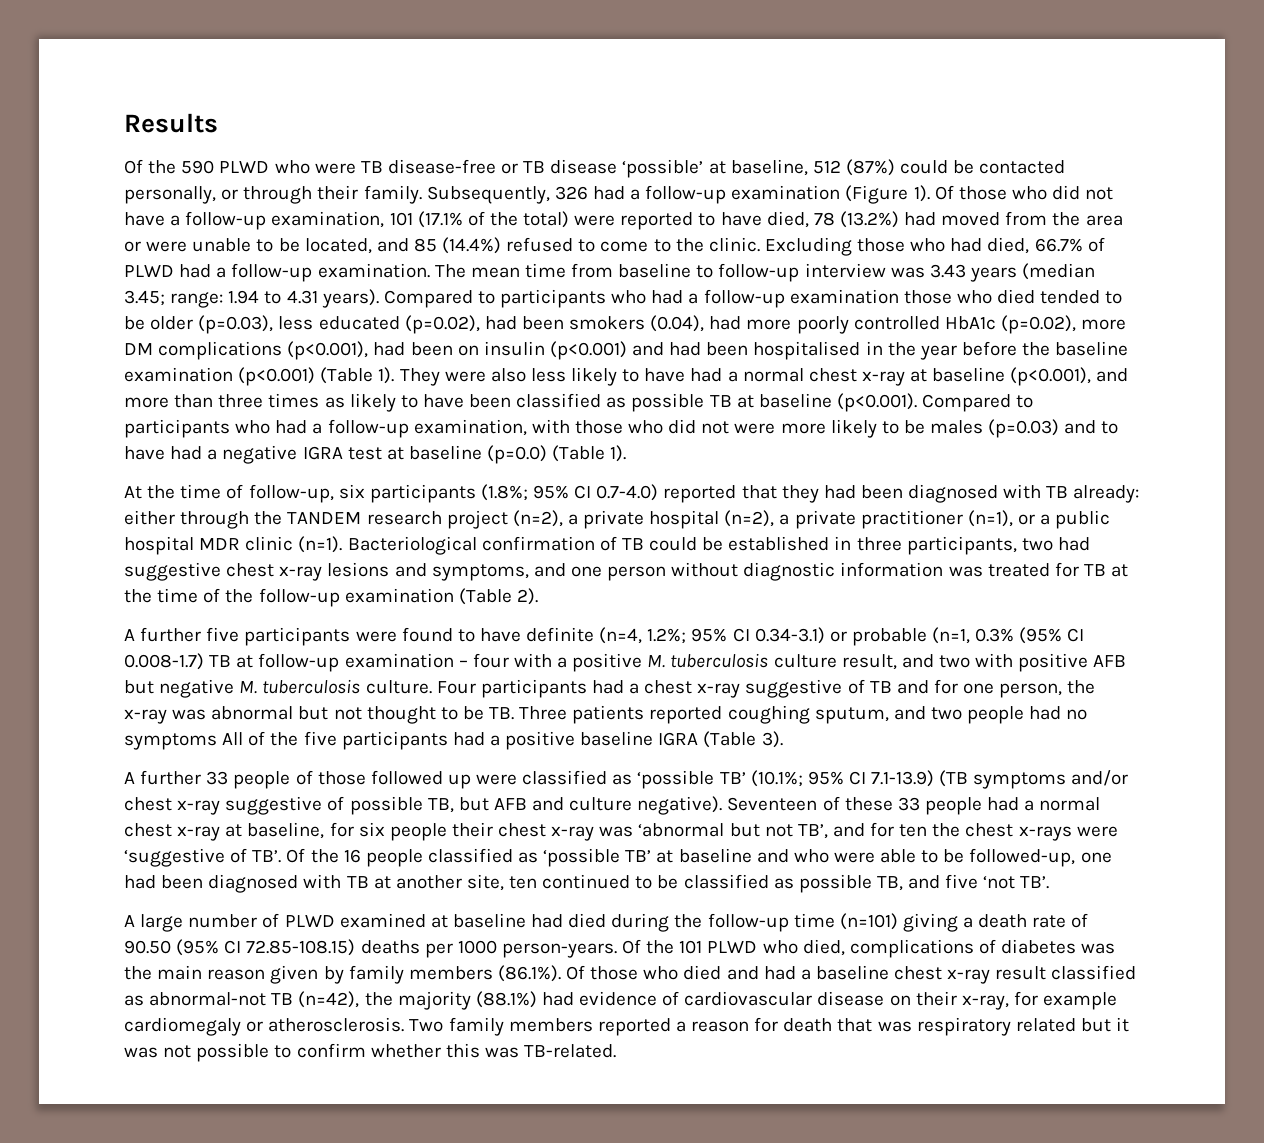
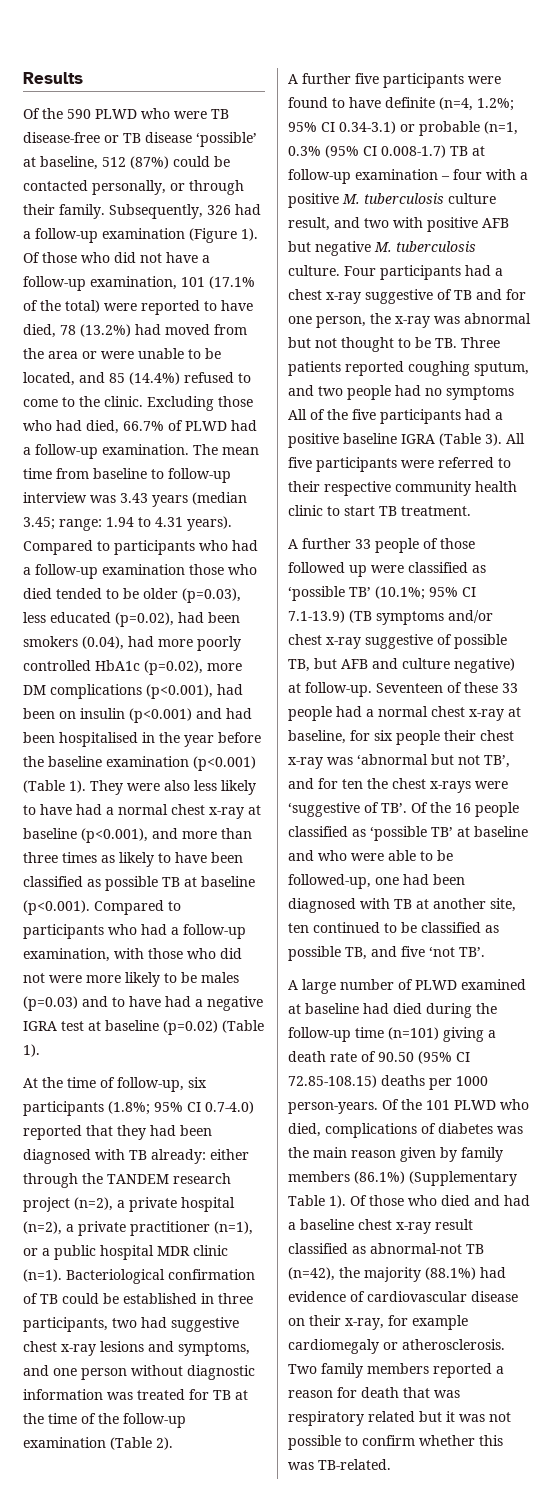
[487,445,548,464] (p=0.0) -> [163,1020,218,1035] (p=0.02)
(783, 739) none -> [506,433,525,444] [288,457,511,472] [288,481,517,496] [288,505,471,516] All five participants were referred to their respective community health clinic to start TB treatment.
[637,796,723,815] negative). -> [454,658,515,673] [288,682,372,697] negative) at follow-up.
[497,965,561,982] (86.1%). -> [354,1171,517,1186] [288,1195,346,1208] (86.1%) (Supplementary Table 1).

